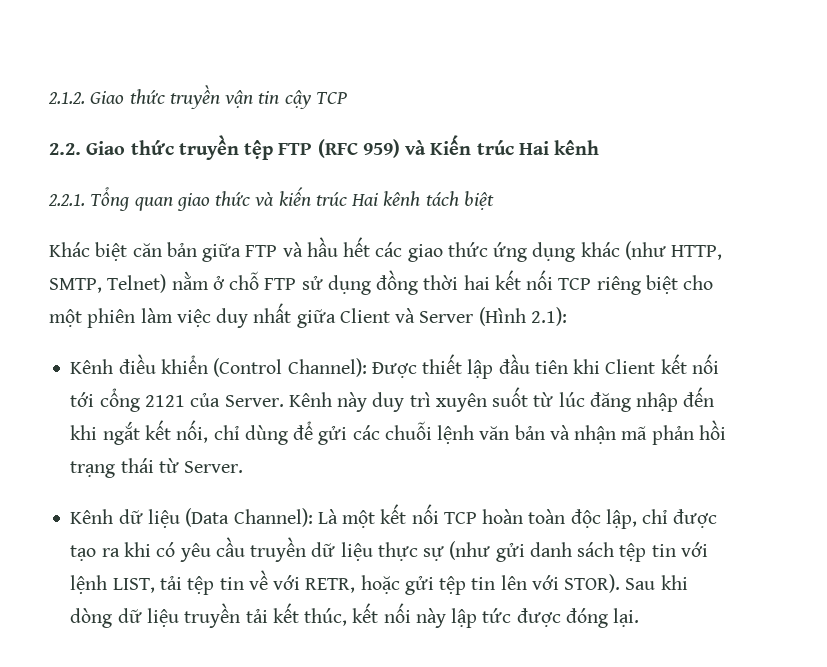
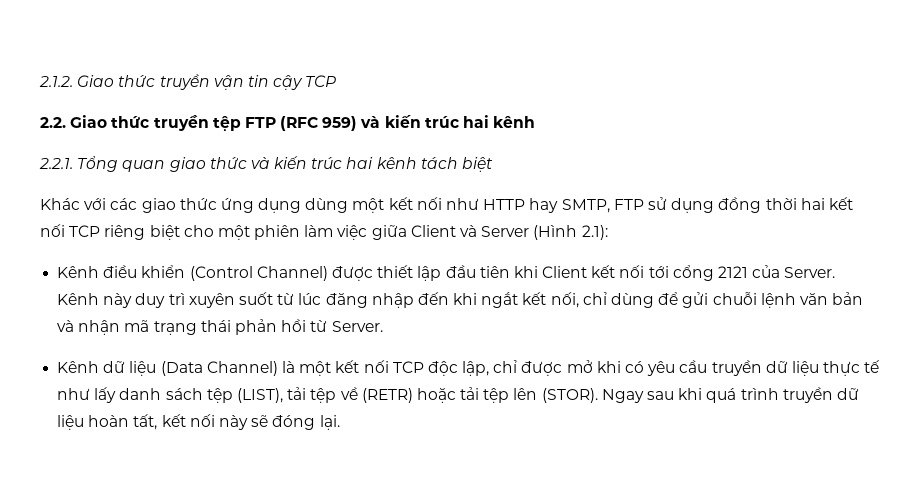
[430,135,549,155] Kiến trúc Hai -> [384,115,490,128] kiến trúc hai
[351,193,379,206] Hai -> [346,157,374,169] hai
[95,237,371,262] biệt căn bản giữa FTP và hầu hết -> [84,198,107,210] với
[580,241,723,260] [49,271,260,293] khác (như HTTP, SMTP, Telnet) nằm ở chỗ -> [305,197,610,213] dùng một kết nối như HTTP hay SMTP,
[216,303,292,328] duy nhất -> (368, 232) none
[287,358,417,378] Channel): Được -> [256,266,373,281] Channel) được
[352,425,380,440] các -> (709, 300) none
[651,420,726,445] [70,458,154,478] phản hồi trạng thái -> [153,319,307,335] trạng thái phản hồi
[233,508,338,527] Channel): Là -> [206,361,295,376] Channel) là
[482,509,566,524] hoàn toàn -> (424, 367) none
[70,545,120,561] tạo ra -> [566,360,593,373] mở
[423,541,708,562] [70,570,688,595] [70,603,561,628] sự (như gửi danh sách tệp tin với lệnh LIST, tải tệp tin về với RETR, hoặc gửi tệp tin lên với STOR). Sau khi dòng dữ liệu truyền tải kết thúc, kết nối này lập tức được -> [864,360,881,373] [57,387,859,403] [57,414,269,430] tế như lấy danh sách tệp (LIST), tải tệp về (RETR) hoặc tải tệp lên (STOR). Ngay sau khi quá trình truyền dữ liệu hoàn tất, kết nối này sẽ

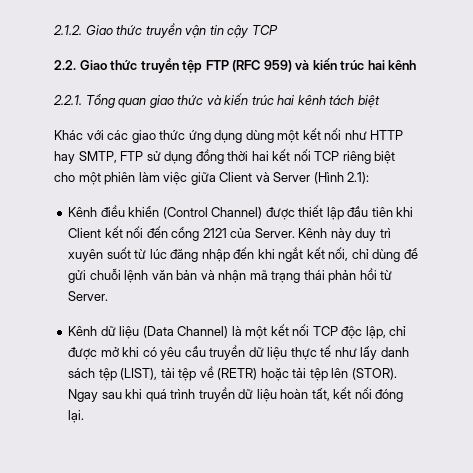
[648,266,669,278] tới -> [146,226,168,238] đến
[218,415,269,430] này sẽ -> (372, 393) none

